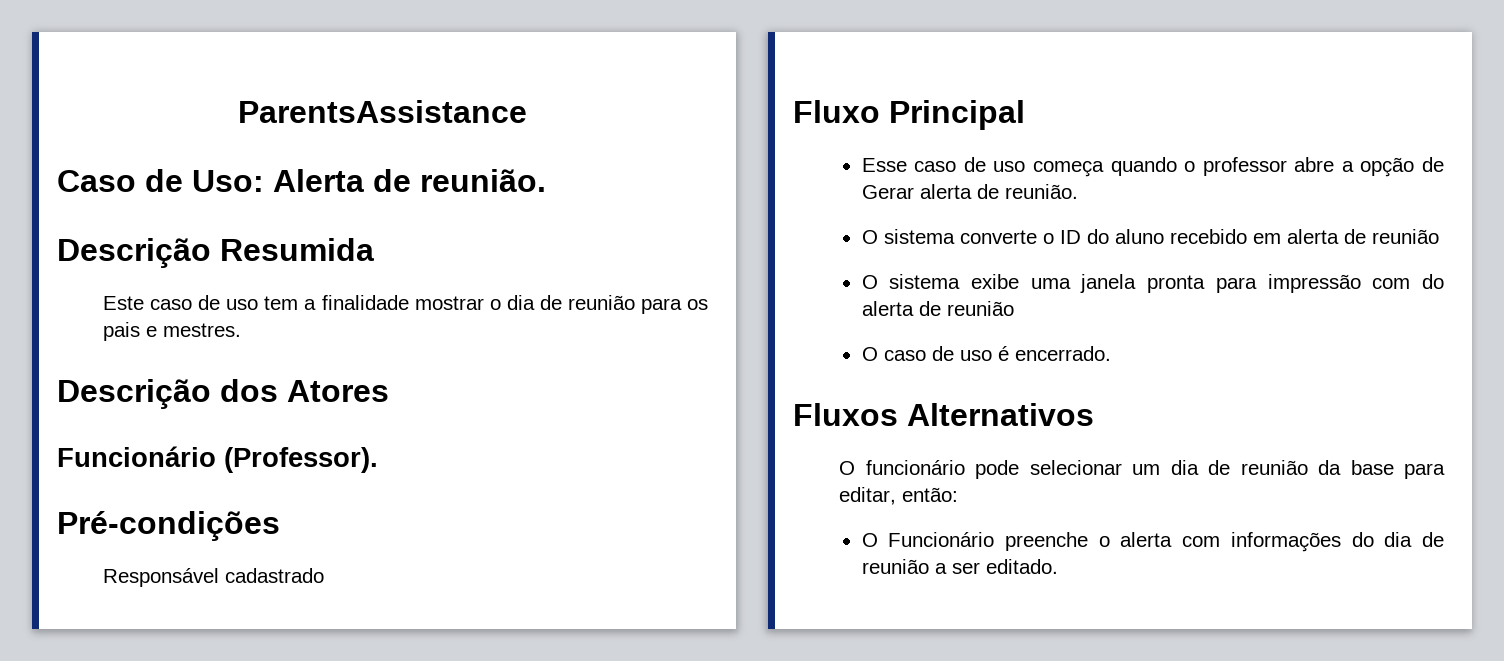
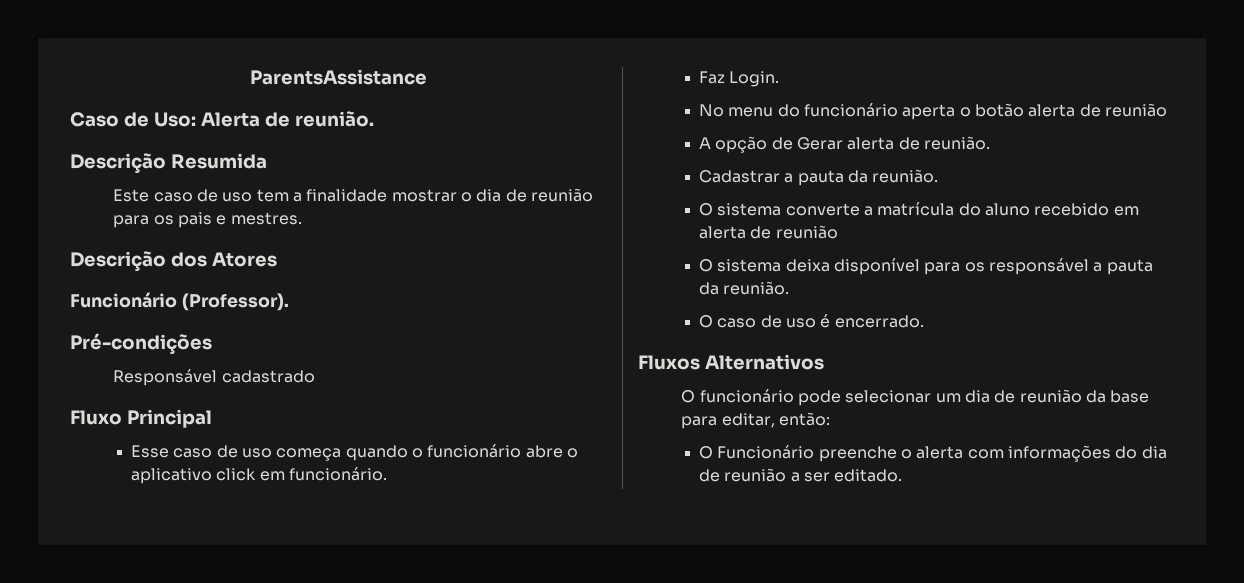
[1202,157,1354,176] professor abre a -> [427,444,578,458] [130,467,387,484] [698,71,780,87] [698,103,1167,120] [698,137,711,149] funcionário abre o aplicativo click em funcionário. // Faz Login. // No menu do funcionário aperta o botão alerta de reunião // A
(1078, 191) none -> [698,169,939,186] // Cadastrar a pauta da reunião.
[1042,230,1081,244] o ID -> [863,202,955,216] a matrícula
[971,274,1444,293] [861,301,1014,316] exibe uma janela pronta para impressão com do alerta de reunião -> [785,258,1153,275] [698,281,790,295] deixa disponível para os responsável a pauta da reunião.

